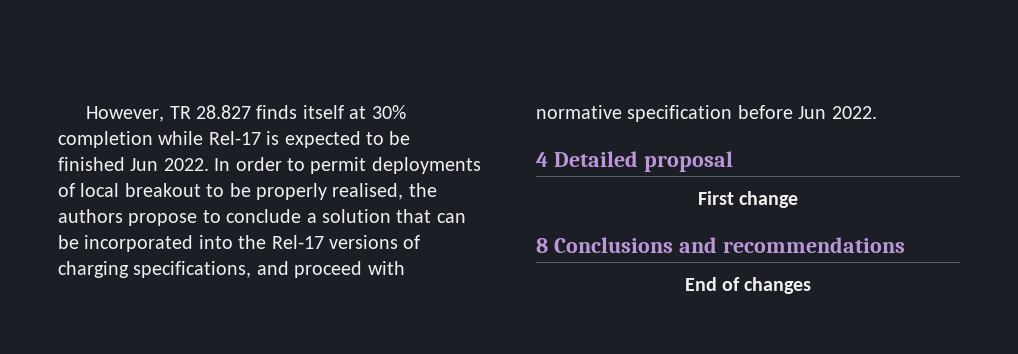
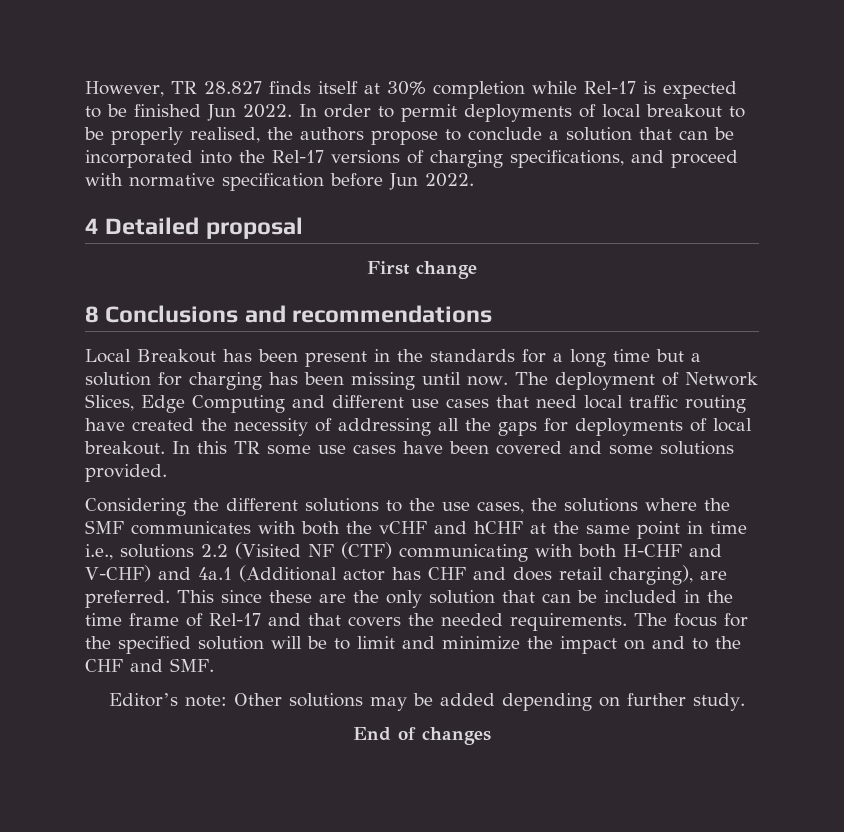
(905, 245) none -> [85,349,701,367] [85,372,758,390] [85,394,746,413] [85,418,752,436] [84,441,734,455] [85,464,167,482] [85,498,730,516] [85,520,747,539] [85,542,722,562] [85,565,727,585] [85,590,733,608] [85,613,748,631] [85,636,741,654] [85,658,214,672] [108,693,745,711] // Local Breakout has been present in the standards for a long time but a solution for charging has been missing until now. The deployment of Network Slices, Edge Computing and different use cases that need local traffic routing have created the necessity of addressing all the gaps for deployments of local breakout. In this TR some use cases have been covered and some solutions provided. // Considering the different solutions to the use cases, the solutions where the SMF communicates with both the vCHF and hCHF at the same point in time i.e., solutions 2.2 (Visited NF (CTF) communicating with both H-CHF and V-CHF) and 4a.1 (Additional actor has CHF and does retail charging), are preferred. This since these are the only solution that can be included in the time frame of Rel-17 and that covers the needed requirements. The focus for the specified solution will be to limit and minimize the impact on and to the CHF and SMF. // Editor’s note: Other solutions may be added depending on further study.

